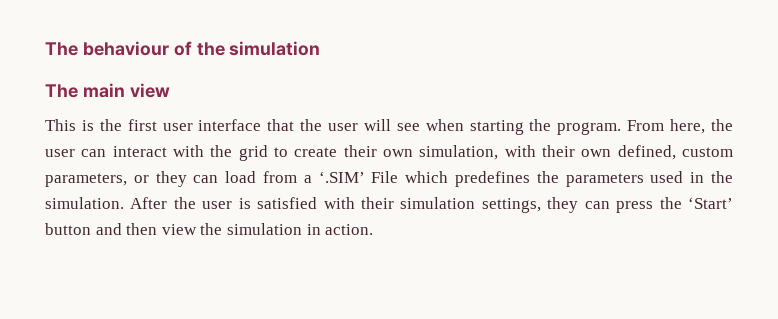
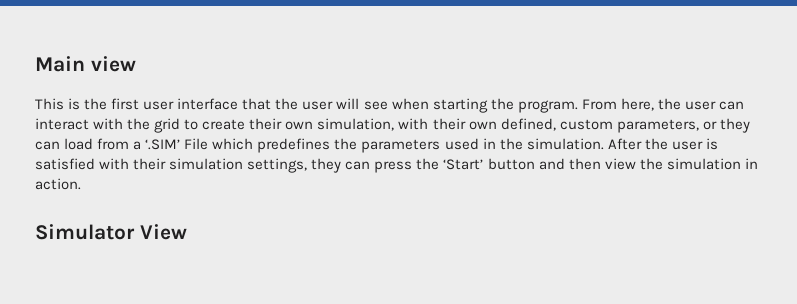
[45,41,321,56] [45,83,125,98] The behaviour of the simulation // The main -> [35,56,85,72] Main
(374, 229) none -> [35,224,187,240] // Simulator View

